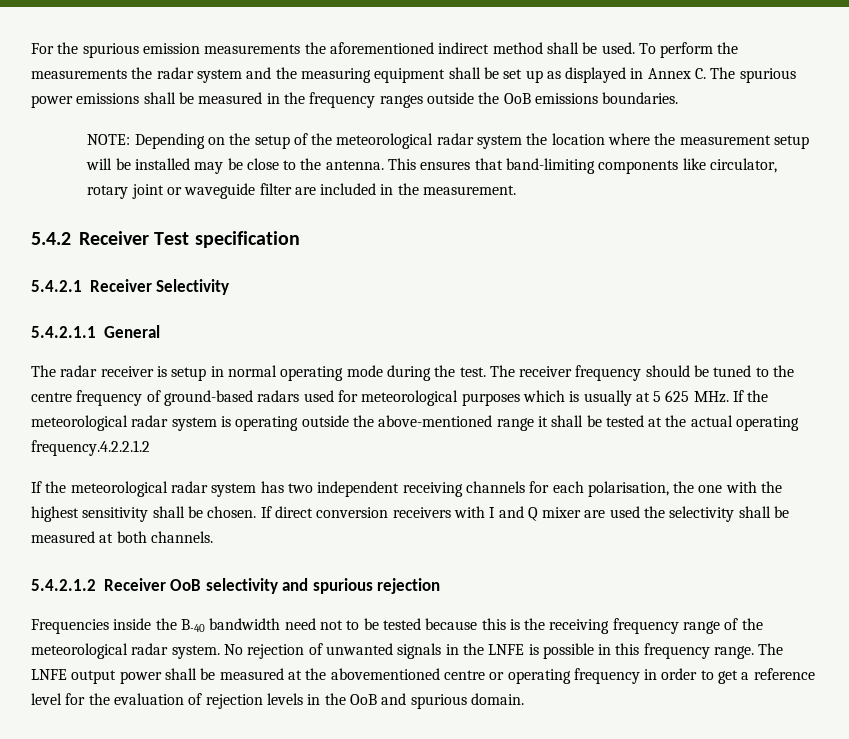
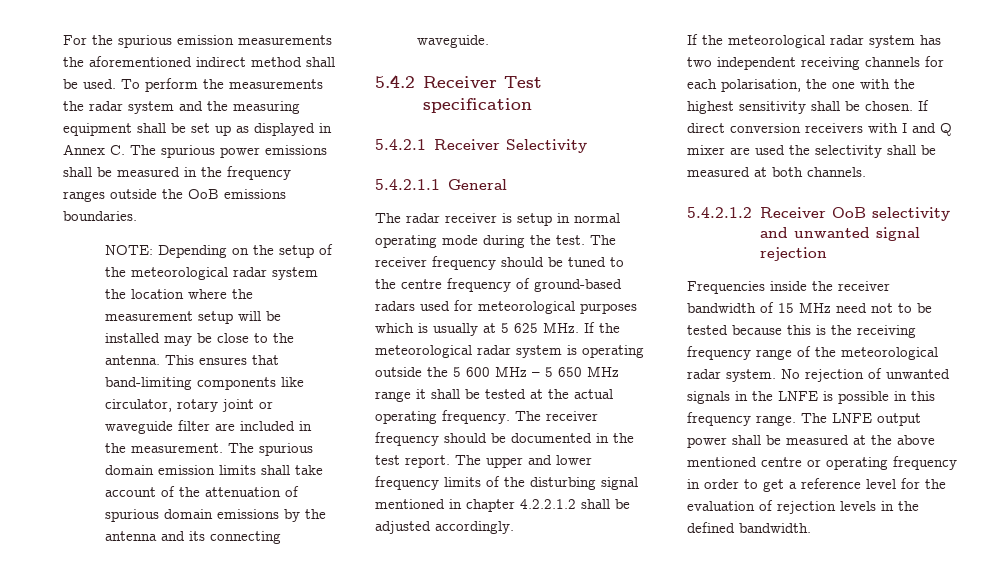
(517, 190) none -> [228,443,314,456] [105,465,324,475] [105,486,300,497] [105,509,327,522] [105,531,282,544] [417,35,490,48] The spurious domain emission limits shall take account of the attenuation of spurious domain emissions by the antenna and its connecting waveguide.
[378,415,493,427] above-mentioned -> [453,366,619,377] 5 600 MHz – 5 650 MHz
[31,440,150,456] frequency.4.2.2.1.2 -> [442,410,598,424] [375,432,634,446] [375,455,592,468] [375,476,638,490] [375,499,630,512] [375,521,514,534] frequency. The receiver frequency should be documented in the test report. The upper and lower frequency limits of the disturbing signal mentioned in chapter 4.2.2.1.2 shall be adjusted accordingly.
[312,578,373,594] spurious -> [793,227,920,241] unwanted signal
[180,618,281,632] B-40 bandwidth -> [838,281,890,291] [687,302,831,313] receiver bandwidth of 15 MHz
[330,668,440,680] abovementioned -> [897,435,935,445] [687,457,757,467] above mentioned
[349,693,524,709] OoB and spurious domain. -> [687,522,811,533] defined bandwidth.

